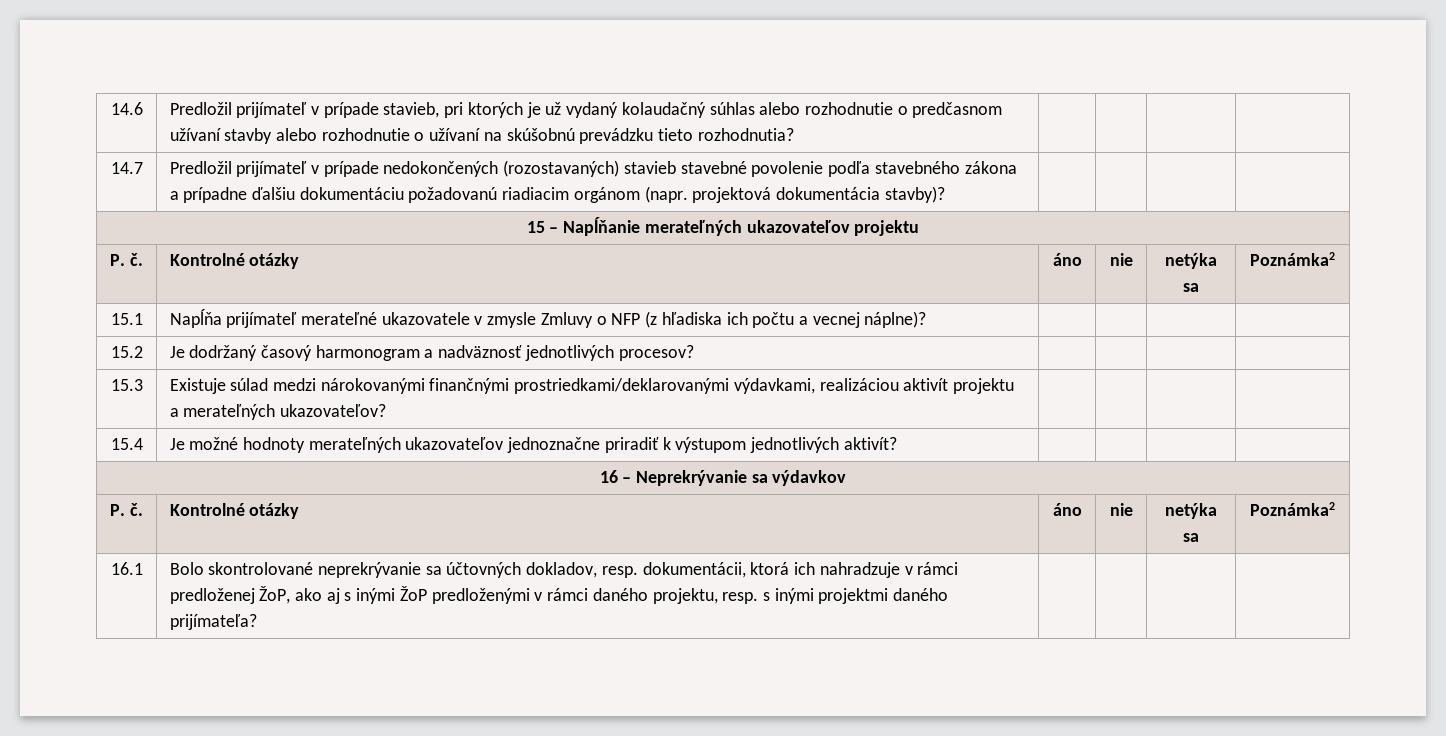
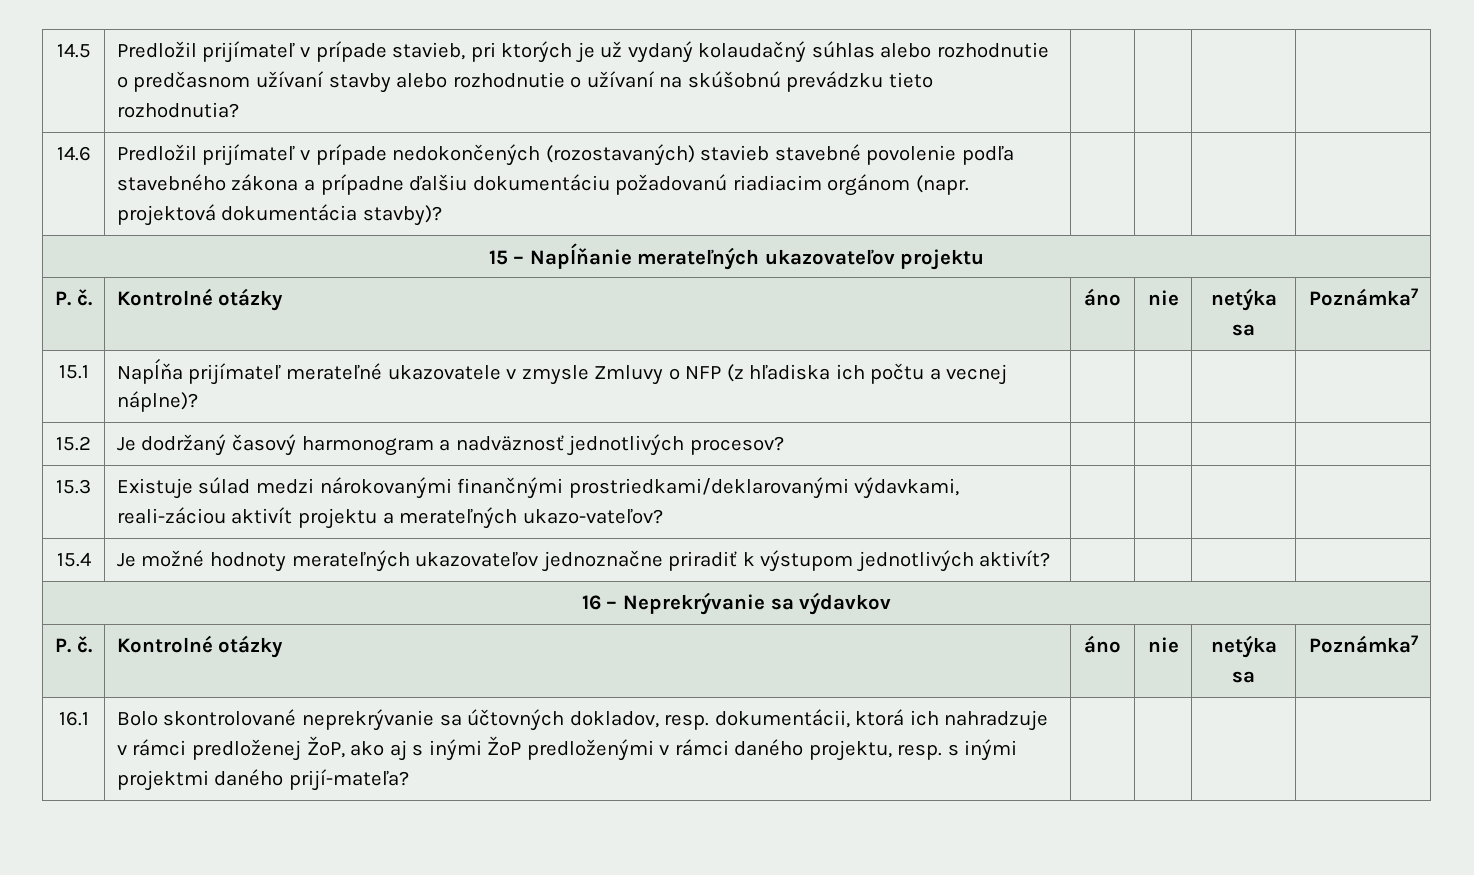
[110,102,143,115] 14.6 -> [56,43,91,58] 14.5
[110,162,143,174] 14.7 -> [56,146,91,161] 14.6
[1250,252,1335,266] Poznámka2 -> [1308,288,1418,306] Poznámka7
[819,378,899,391] realizáciou -> [116,507,226,524] reali-záciou
[279,404,386,417] ukazovateľov? -> [522,508,663,524] ukazo-vateľov?
[1250,502,1335,516] Poznámka2 -> [1308,635,1418,653] Poznámka7
[169,614,257,630] prijímateľa? -> [288,769,409,791] prijí-mateľa?

